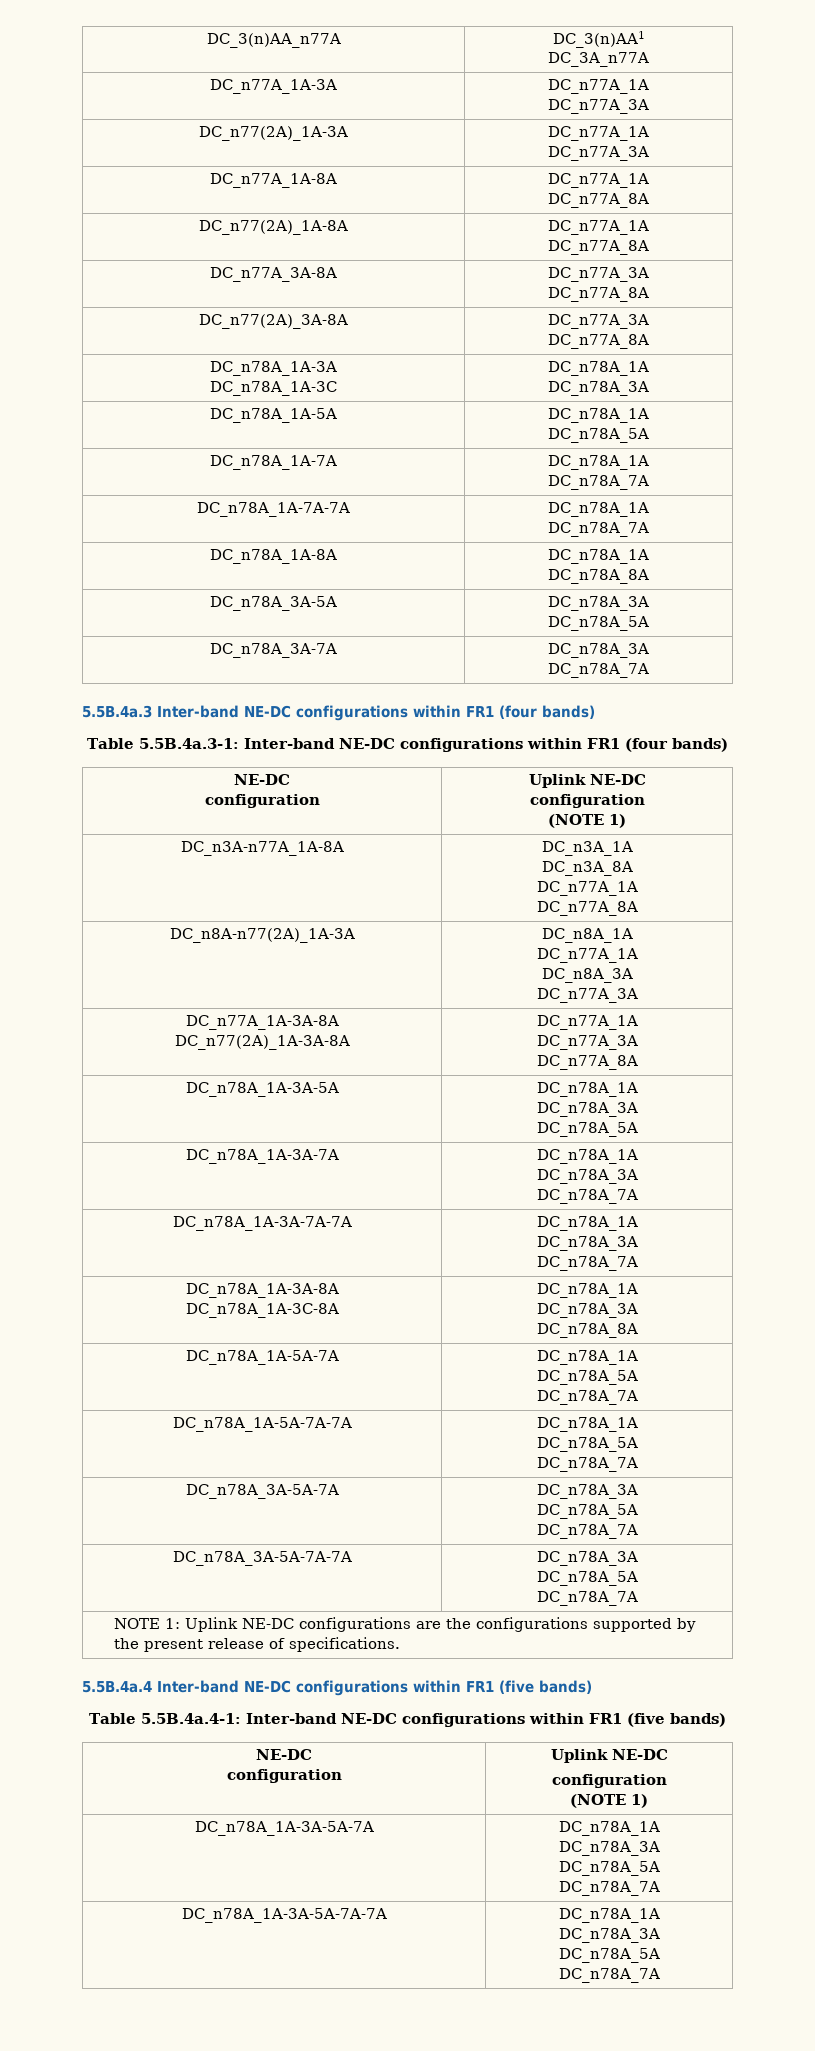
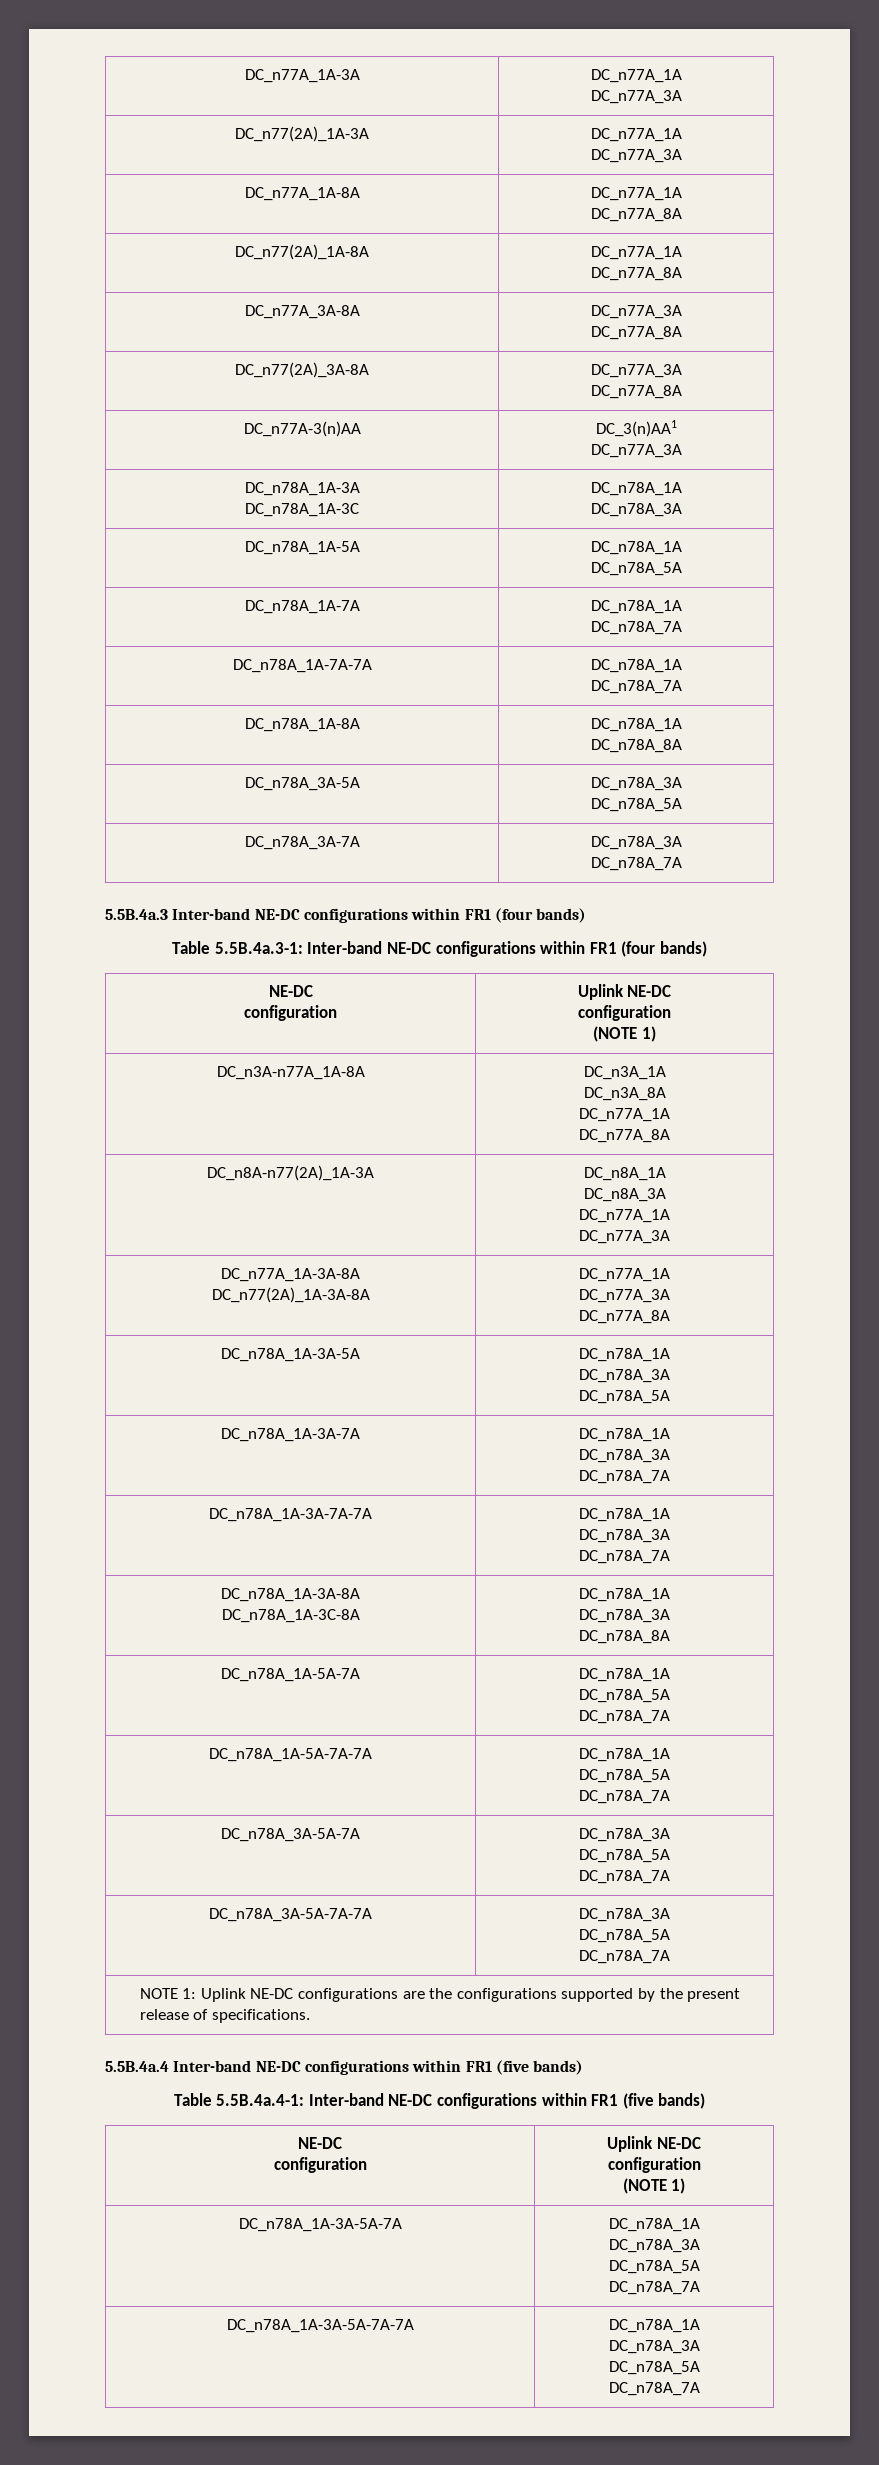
[206,33,341,48] [552,31,645,48] [548,52,649,67] DC_3(n)AA_n77A | DC_3(n)AA1 // DC_3A_n77A // -> (244, 76) none
(649, 341) none -> [243,421,361,437] [595,420,677,437] [590,444,682,458] // DC_n77A-3(n)AA | DC_3(n)AA1 // DC_n77A_3A
[536,948,638,963] [541,968,633,983] // DC_n77A_1A // DC_n8A_3A -> [583,1188,666,1202] [579,1209,670,1223] // DC_n8A_3A // DC_n77A_1A

